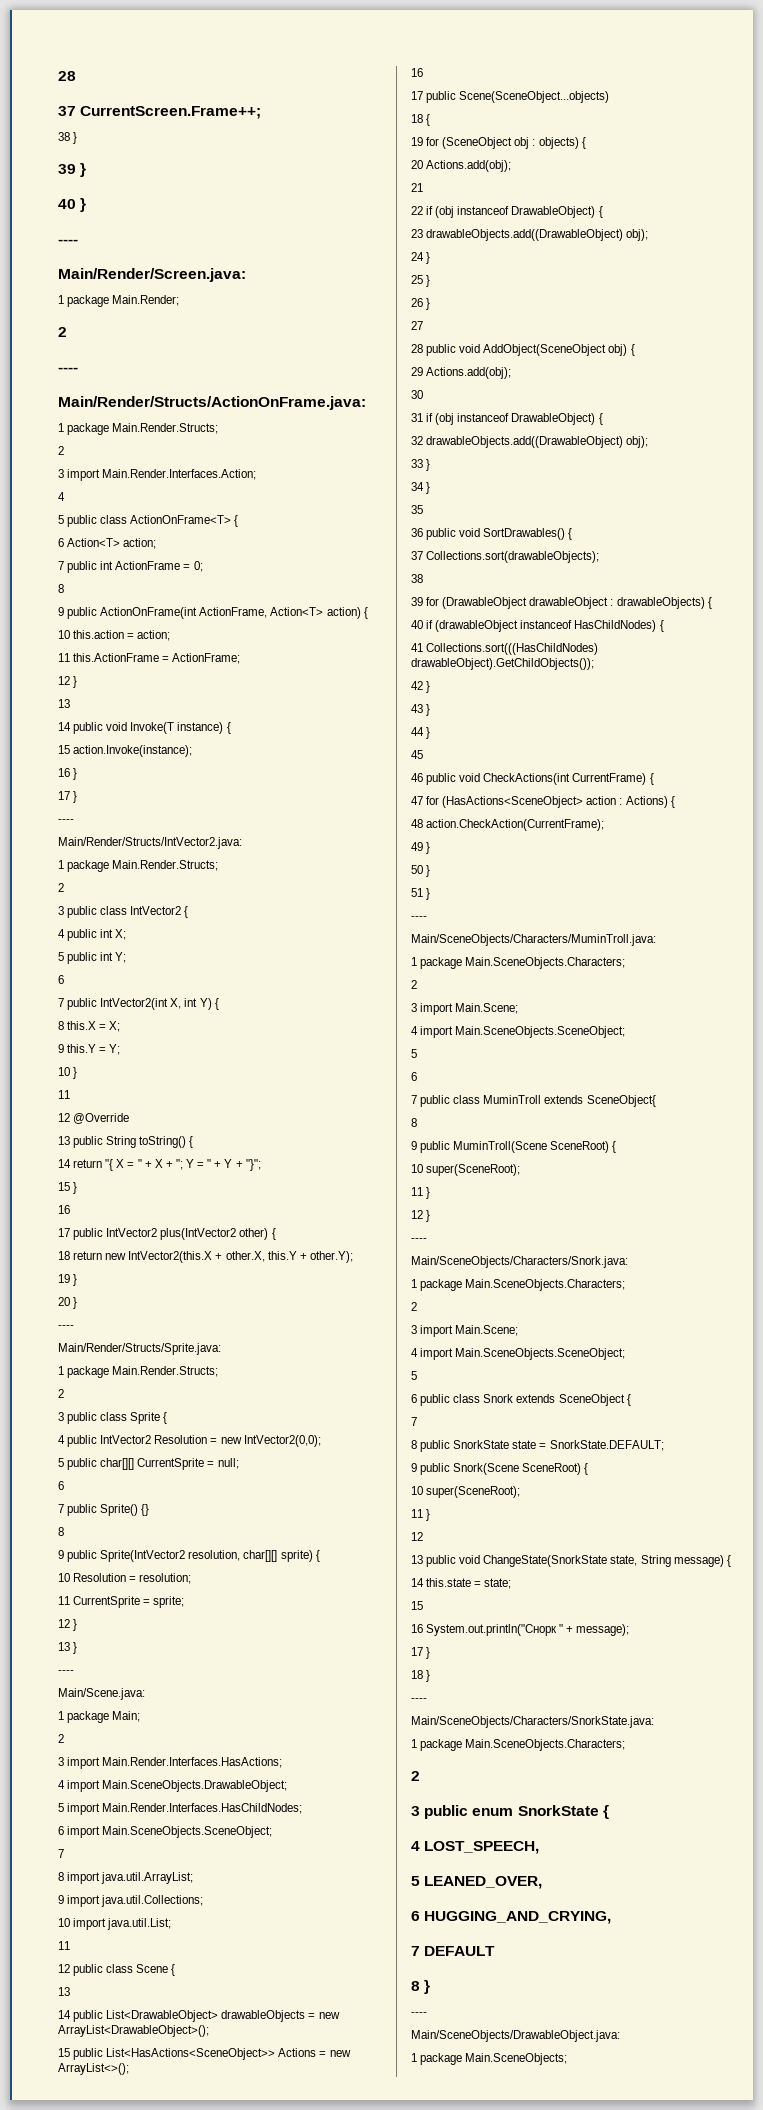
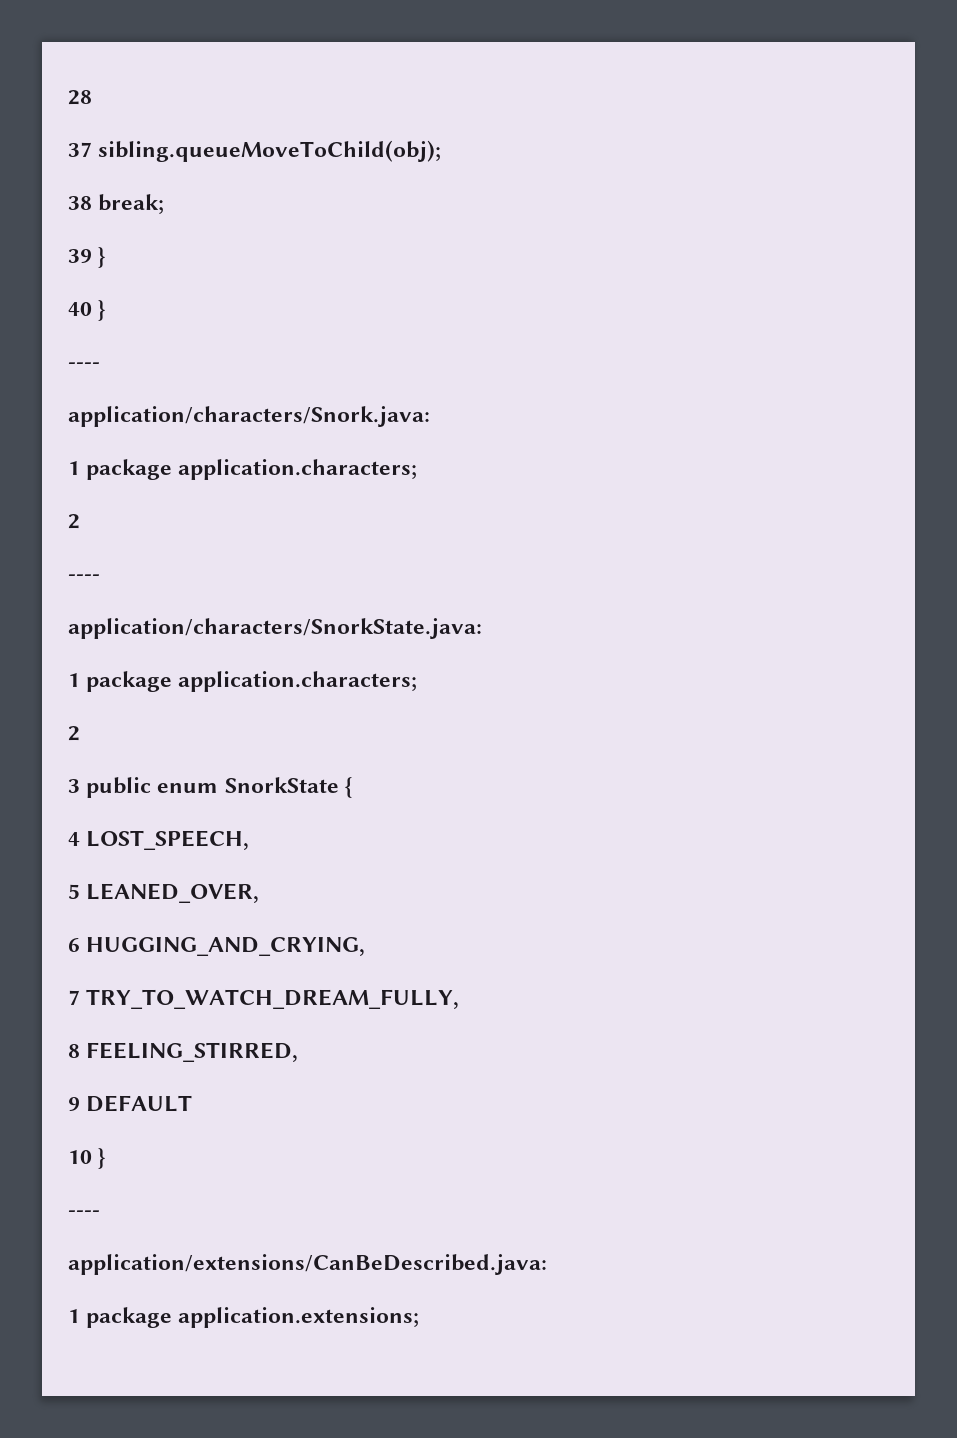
[80,106,262,119] [58,132,78,144] CurrentScreen.Frame++; // 38 } -> [98,140,442,162] [68,194,165,214] sibling.queueMoveToChild(obj); // 38 break;
[58,268,246,282] [58,295,180,307] Main/Render/Screen.java: // 1 package Main.Render; -> [68,406,430,427] [68,459,418,480] application/characters/Snork.java: // 1 package application.characters;
[58,396,366,410] [58,423,219,435] [58,446,64,455] [58,469,257,481] [58,492,65,501] [58,515,239,527] [58,538,157,549] [58,561,203,573] [58,584,64,593] [58,607,368,619] [58,630,171,641] [58,653,241,664] [58,676,78,688] [58,699,70,708] [58,722,231,734] [58,745,193,757] [58,768,78,780] [58,791,78,803] [58,819,74,823] [58,837,242,849] [58,860,219,872] [58,883,64,892] [58,906,189,918] [58,929,127,941] [58,952,127,964] [58,975,64,984] [58,998,219,1010] [58,1021,121,1032] [58,1044,121,1055] [58,1067,78,1079] [58,1090,70,1099] [58,1113,130,1124] [58,1136,194,1148] [58,1159,261,1171] [58,1182,78,1194] [58,1205,70,1214] [58,1228,276,1240] [58,1251,353,1263] [58,1274,78,1286] [58,1297,78,1309] [58,1325,74,1329] [58,1343,221,1355] [58,1366,219,1378] [58,1389,64,1398] [58,1412,168,1424] [58,1435,321,1447] [58,1458,239,1470] [58,1481,64,1490] [58,1504,150,1516] [58,1527,64,1536] [58,1550,320,1562] [58,1573,192,1584] [58,1596,185,1608] [58,1619,78,1631] [58,1642,78,1654] [58,1670,74,1674] [58,1688,145,1700] [58,1711,141,1723] [58,1734,64,1743] [58,1757,283,1769] [58,1780,288,1792] [58,1803,303,1815] [58,1826,273,1838] [58,1849,64,1858] [58,1872,194,1884] [58,1895,204,1907] [58,1918,172,1930] [58,1941,70,1950] [58,1964,176,1976] [58,1987,70,1996] [58,2010,340,2022] [58,2025,209,2037] [58,2048,351,2060] [58,2063,129,2075] [411,68,423,77] [411,91,610,103] [411,114,431,126] [411,137,586,149] [411,160,512,172] [411,183,423,192] [411,206,603,218] [411,229,649,241] [411,252,431,264] [411,275,431,287] [411,298,431,310] [411,321,423,330] [411,344,635,356] [411,367,512,379] [411,390,423,399] [411,413,603,425] [411,436,649,448] [411,459,431,471] [411,482,431,494] [411,505,423,514] [411,528,573,540] [411,551,600,563] [411,574,423,583] [411,597,712,609] [411,620,664,632] [411,643,599,655] [411,658,594,670] [411,681,431,693] [411,704,431,716] [411,727,431,739] [411,750,423,759] [411,773,654,785] [411,796,675,808] [411,819,605,831] [411,842,431,854] [411,865,431,877] [411,888,431,900] [411,916,427,920] [411,934,656,946] [411,957,626,969] [411,980,417,989] [411,1003,519,1015] [411,1026,626,1038] [411,1049,417,1058] [411,1072,417,1081] [411,1095,656,1107] [411,1118,417,1127] [411,1141,617,1153] [411,1164,521,1176] [411,1187,431,1199] [411,1210,431,1222] [411,1238,427,1242] [411,1256,628,1268] [411,1279,626,1291] [411,1302,417,1311] [411,1325,519,1337] [411,1348,626,1360] [411,1371,417,1380] [411,1394,631,1406] [411,1417,417,1426] [411,1440,664,1452] [411,1463,589,1475] [411,1486,521,1498] [411,1509,431,1521] [411,1532,423,1541] [411,1555,731,1567] [411,1578,512,1589] [411,1601,423,1610] [411,1624,630,1636] [411,1647,431,1659] [411,1670,431,1682] [411,1698,427,1702] [411,1716,654,1728] [411,1739,626,1751] Main/Render/Structs/ActionOnFrame.java: // 1 package Main.Render.Structs; // 2 // 3 import Main.Render.Interfaces.Action; // 4 // 5 public class ActionOnFrame<T> { // 6 Action<T> action; // 7 public int ActionFrame = 0; // 8 // 9 public ActionOnFrame(int ActionFrame, Action<T> action) { // 10 this.action = action; // 11 this.ActionFrame = ActionFrame; // 12 } // 13 // 14 public void Invoke(T instance) { // 15 action.Invoke(instance); // 16 } // 17 } // ---- // Main/Render/Structs/IntVector2.java: // 1 package Main.Render.Structs; // 2 // 3 public class IntVector2 { // 4 public int X; // 5 public int Y; // 6 // 7 public IntVector2(int X, int Y) { // 8 this.X = X; // 9 this.Y = Y; // 10 } // 11 // 12 @Override // 13 public String toString() { // 14 return "{ X = " + X + "; Y = " + Y + "}"; // 15 } // 16 // 17 public IntVector2 plus(IntVector2 other) { // 18 return new IntVector2(this.X + other.X, this.Y + other.Y); // 19 } // 20 } // ---- // Main/Render/Structs/Sprite.java: // 1 package Main.Render.Structs; // 2 // 3 public class Sprite { // 4 public IntVector2 Resolution = new IntVector2(0,0); // 5 public char[][] CurrentSprite = null; // 6 // 7 public Sprite() {} // 8 // 9 public Sprite(IntVector2 resolution, char[][] sprite) { // 10 Resolution = resolution; // 11 CurrentSprite = sprite; // 12 } // 13 } // ---- // Main/Scene.java: // 1 package Main; // 2 // 3 import Main.Render.Interfaces.HasActions; // 4 import Main.SceneObjects.DrawableObject; // 5 import Main.Render.Interfaces.HasChildNodes; // 6 import Main.SceneObjects.SceneObject; // 7 // 8 import java.util.ArrayList; // 9 import java.util.Collections; // 10 import java.util.List; // 11 // 12 public class Scene { // 13 // 14 public List<DrawableObject> drawableObjects = new ArrayList<DrawableObject>(); // 15 public List<HasActions<SceneObject>> Actions = new ArrayList<>(); // 16 // 17 public Scene(SceneObject...objects) // 18 { // 19 for (SceneObject obj : objects) { // 20 Actions.add(obj); // 21 // 22 if (obj instanceof DrawableObject) { // 23 drawableObjects.add((DrawableObject) obj); // 24 } // 25 } // 26 } // 27 // 28 public void AddObject(SceneObject obj) { // 29 Actions.add(obj); // 30 // 31 if (obj instanceof DrawableObject) { // 32 drawableObjects.add((DrawableObject) obj); // 33 } // 34 } // 35 // 36 public void SortDrawables() { // 37 Collections.sort(drawableObjects); // 38 // 39 for (DrawableObject drawableObject : drawableObjects) { // 40 if (drawableObject instanceof HasChildNodes) { // 41 Collections.sort(((HasChildNodes) drawableObject).GetChildObjects()); // 42 } // 43 } // 44 } // 45 // 46 public void CheckActions(int CurrentFrame) { // 47 for (HasActions<SceneObject> action : Actions) { // 48 action.CheckAction(CurrentFrame); // 49 } // 50 } // 51 } // ---- // Main/SceneObjects/Characters/MuminTroll.java: // 1 package Main.SceneObjects.Characters; // 2 // 3 import Main.Scene; // 4 import Main.SceneObjects.SceneObject; // 5 // 6 // 7 public class MuminTroll extends SceneObject{ // 8 // 9 public MuminTroll(Scene SceneRoot) { // 10 super(SceneRoot); // 11 } // 12 } // ---- // Main/SceneObjects/Characters/Snork.java: // 1 package Main.SceneObjects.Characters; // 2 // 3 import Main.Scene; // 4 import Main.SceneObjects.SceneObject; // 5 // 6 public class Snork extends SceneObject { // 7 // 8 public SnorkState state = SnorkState.DEFAULT; // 9 public Snork(Scene SceneRoot) { // 10 super(SceneRoot); // 11 } // 12 // 13 public void ChangeState(SnorkState state, String message) { // 14 this.state = state; // 15 // 16 System.out.println("Снорк " + message); // 17 } // 18 } // ---- // Main/SceneObjects/Characters/SnorkState.java: // 1 package Main.SceneObjects.Characters; -> [68,618,482,639] [68,671,418,692] application/characters/SnorkState.java: // 1 package application.characters;
(420, 1951) none -> [86,989,460,1009] [68,1042,299,1062] [68,1097,80,1111] TRY_TO_WATCH_DREAM_FULLY, // 8 FEELING_STIRRED, // 9
[411,1980,431,1994] [411,2012,427,2016] [411,2030,620,2042] [411,2053,568,2065] 8 } // ---- // Main/SceneObjects/DrawableObject.java: // 1 package Main.SceneObjects; -> [68,1148,106,1169] [68,1210,100,1217] [68,1254,547,1275] [68,1307,420,1328] 10 } // ---- // application/extensions/CanBeDescribed.java: // 1 package application.extensions;

